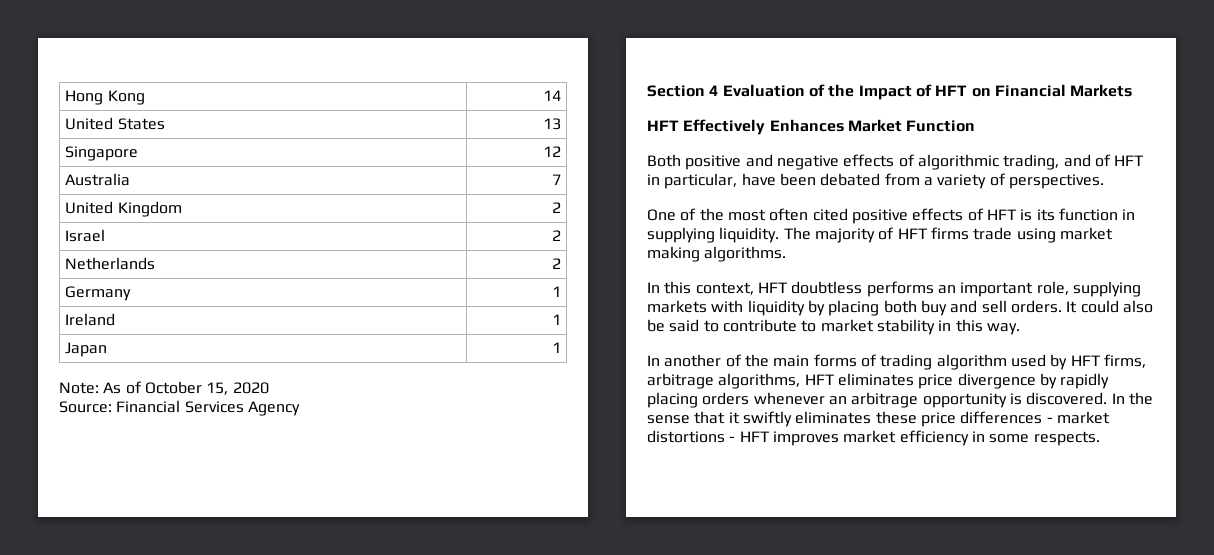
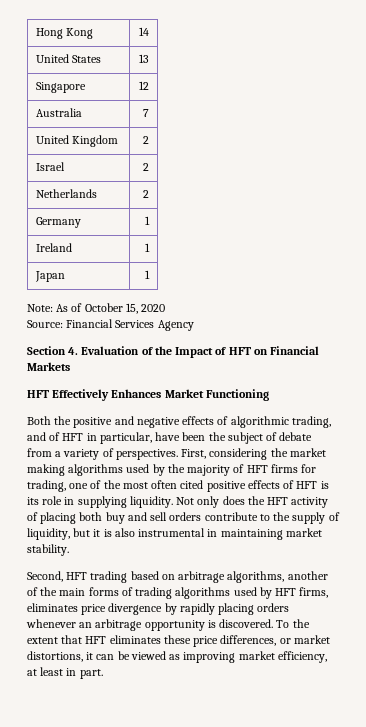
[709,85,719,96] 4 -> [68,347,79,355] 4.
[906,120,976,132] Function -> [205,389,269,401] Functioning
(681, 160) none -> [54,416,72,425] the
[820,173,881,186] debated -> [208,432,313,444] the subject of debate
[647,209,676,221] // One -> [181,448,326,460] [27,464,317,476] [27,480,89,492] First, considering the market making algorithms used by the majority of HFT firms for trading, one
[1058,208,1118,221] function -> [42,496,63,505] role
[783,227,1113,243] [647,246,787,262] [647,281,1141,297] [647,300,825,316] The majority of HFT firms trade using market making algorithms. // In this context, HFT doubtless performs an important role, supplying markets with liquidity by -> [176,496,329,508] [27,512,38,521] Not only does the HFT activity of
[1010,300,1153,313] [647,319,1020,335] [647,355,660,366] orders. It could also be said to contribute to market stability in this way. // In -> [169,512,340,524] [27,528,322,540] [27,544,69,556] [27,571,285,583] orders contribute to the supply of liquidity, but it is also instrumental in maintaining market stability. // Second, HFT trading based on arbitrage algorithms,
[936,354,1007,370] algorithm -> [175,587,231,599] algorithms
[647,373,834,389] arbitrage algorithms, HFT -> (329, 592) none
[1111,392,1153,405] [647,411,1110,427] [647,430,1100,446] In the sense that it swiftly eliminates these price differences - market distortions - HFT improves market efficiency in some respects. -> [276,619,310,628] [27,635,330,647] [27,651,327,663] [27,667,103,679] To the extent that HFT eliminates these price differences, or market distortions, it can be viewed as improving market efficiency, at least in part.

